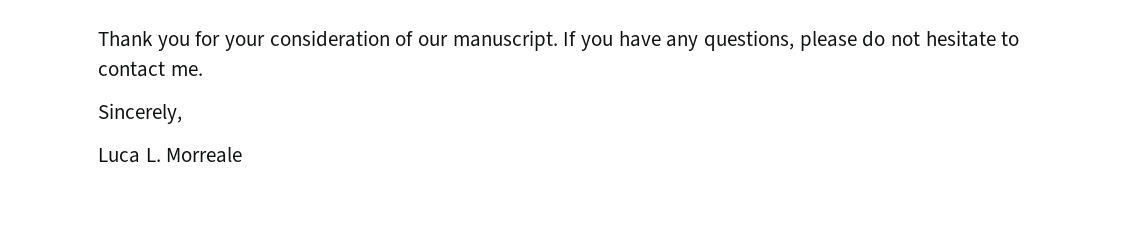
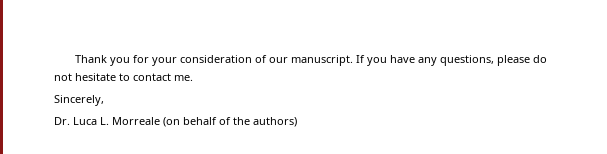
(182, 113) none -> [54,117,70,125] Dr.
(243, 155) none -> [163,117,297,127] (on behalf of the authors)

